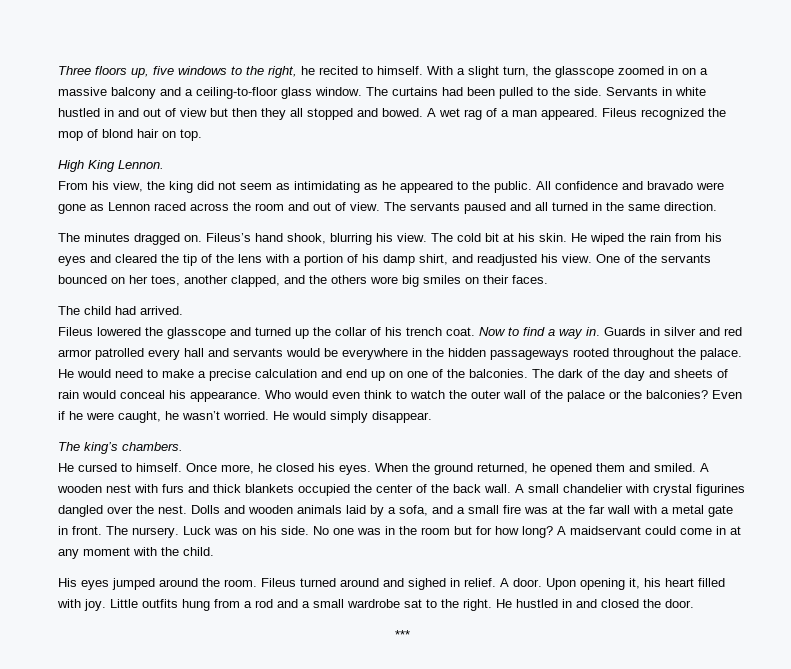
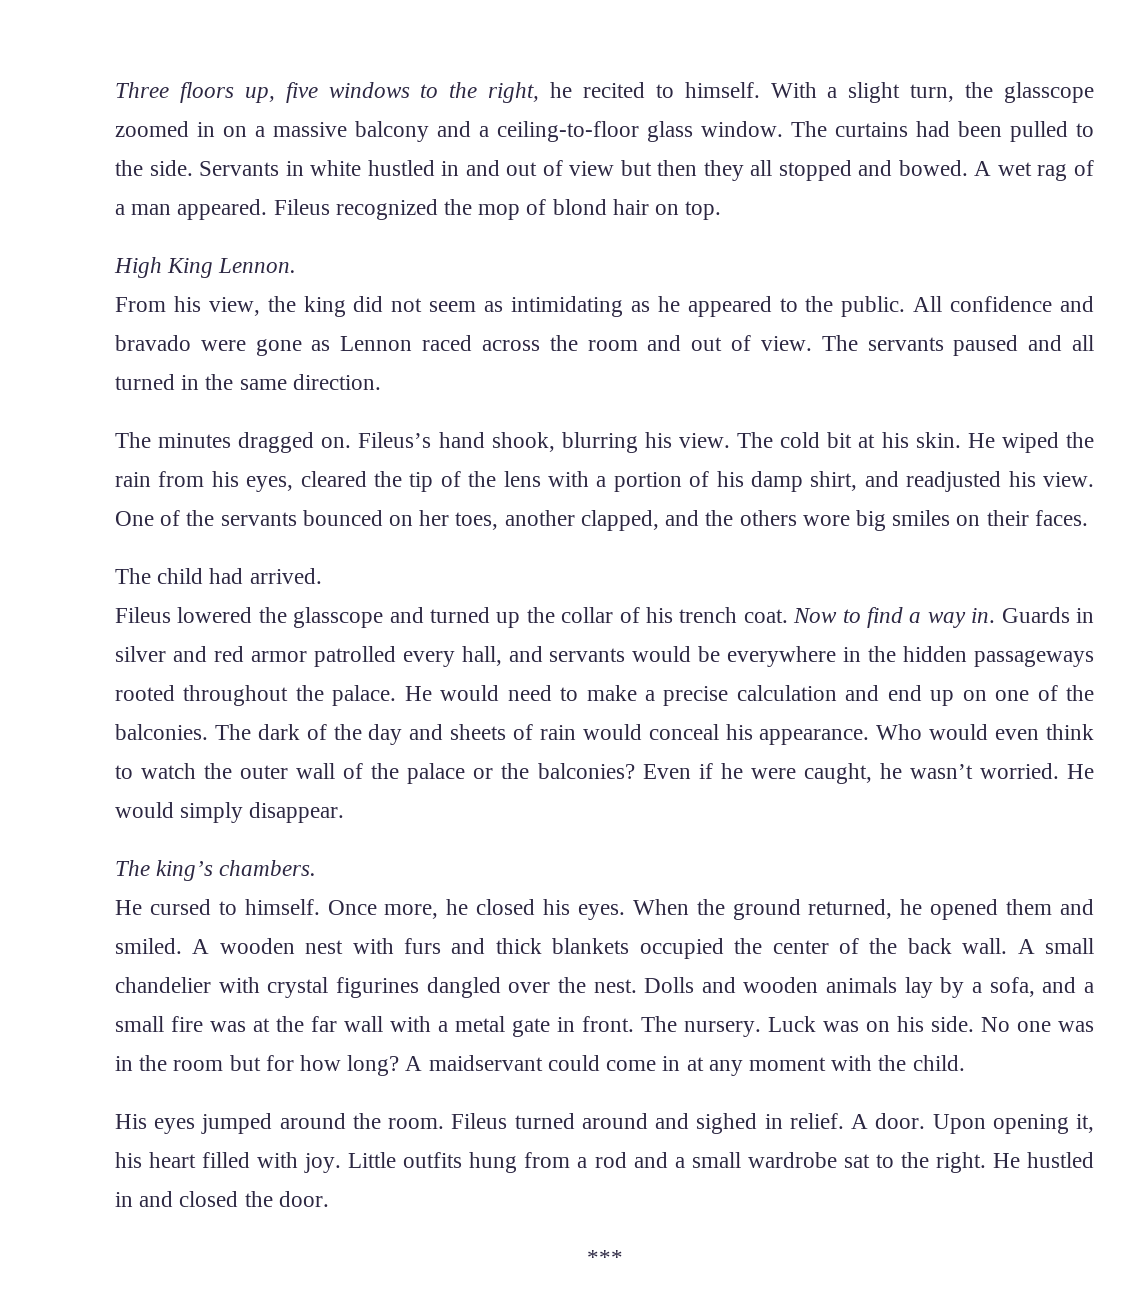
[58,254,111,266] eyes and -> [246,476,294,492] eyes,
[184,348,204,357] hall -> [461,646,502,666] hall,
[346,505,366,514] laid -> [904,977,933,998] lay

